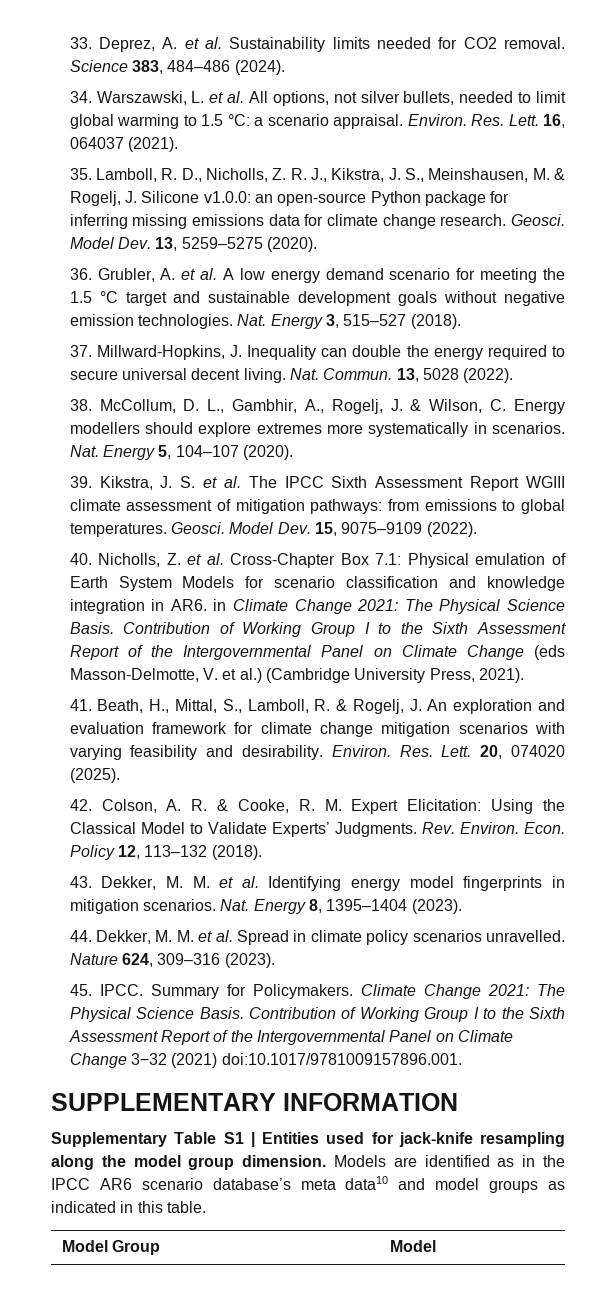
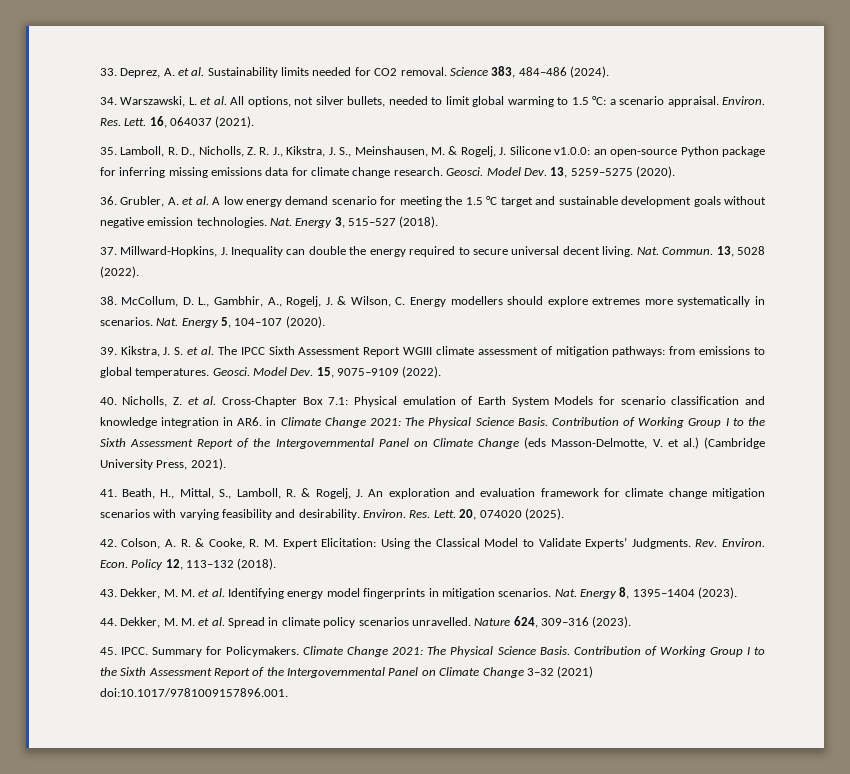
[51,1093,458,1111] [51,1132,565,1147] [51,1155,566,1170] [51,1176,566,1193] [51,1201,206,1213] [61,1240,161,1255] [389,1240,436,1252] // SUPPLEMENTARY INFORMATION // Supplementary Table S1 | Entities used for jack-knife resampling along the model group dimension. Models are identified as in the IPCC AR6 scenario database’s meta data10 and model groups as indicated in this table. // Model Group | Model -> (288, 692) none

